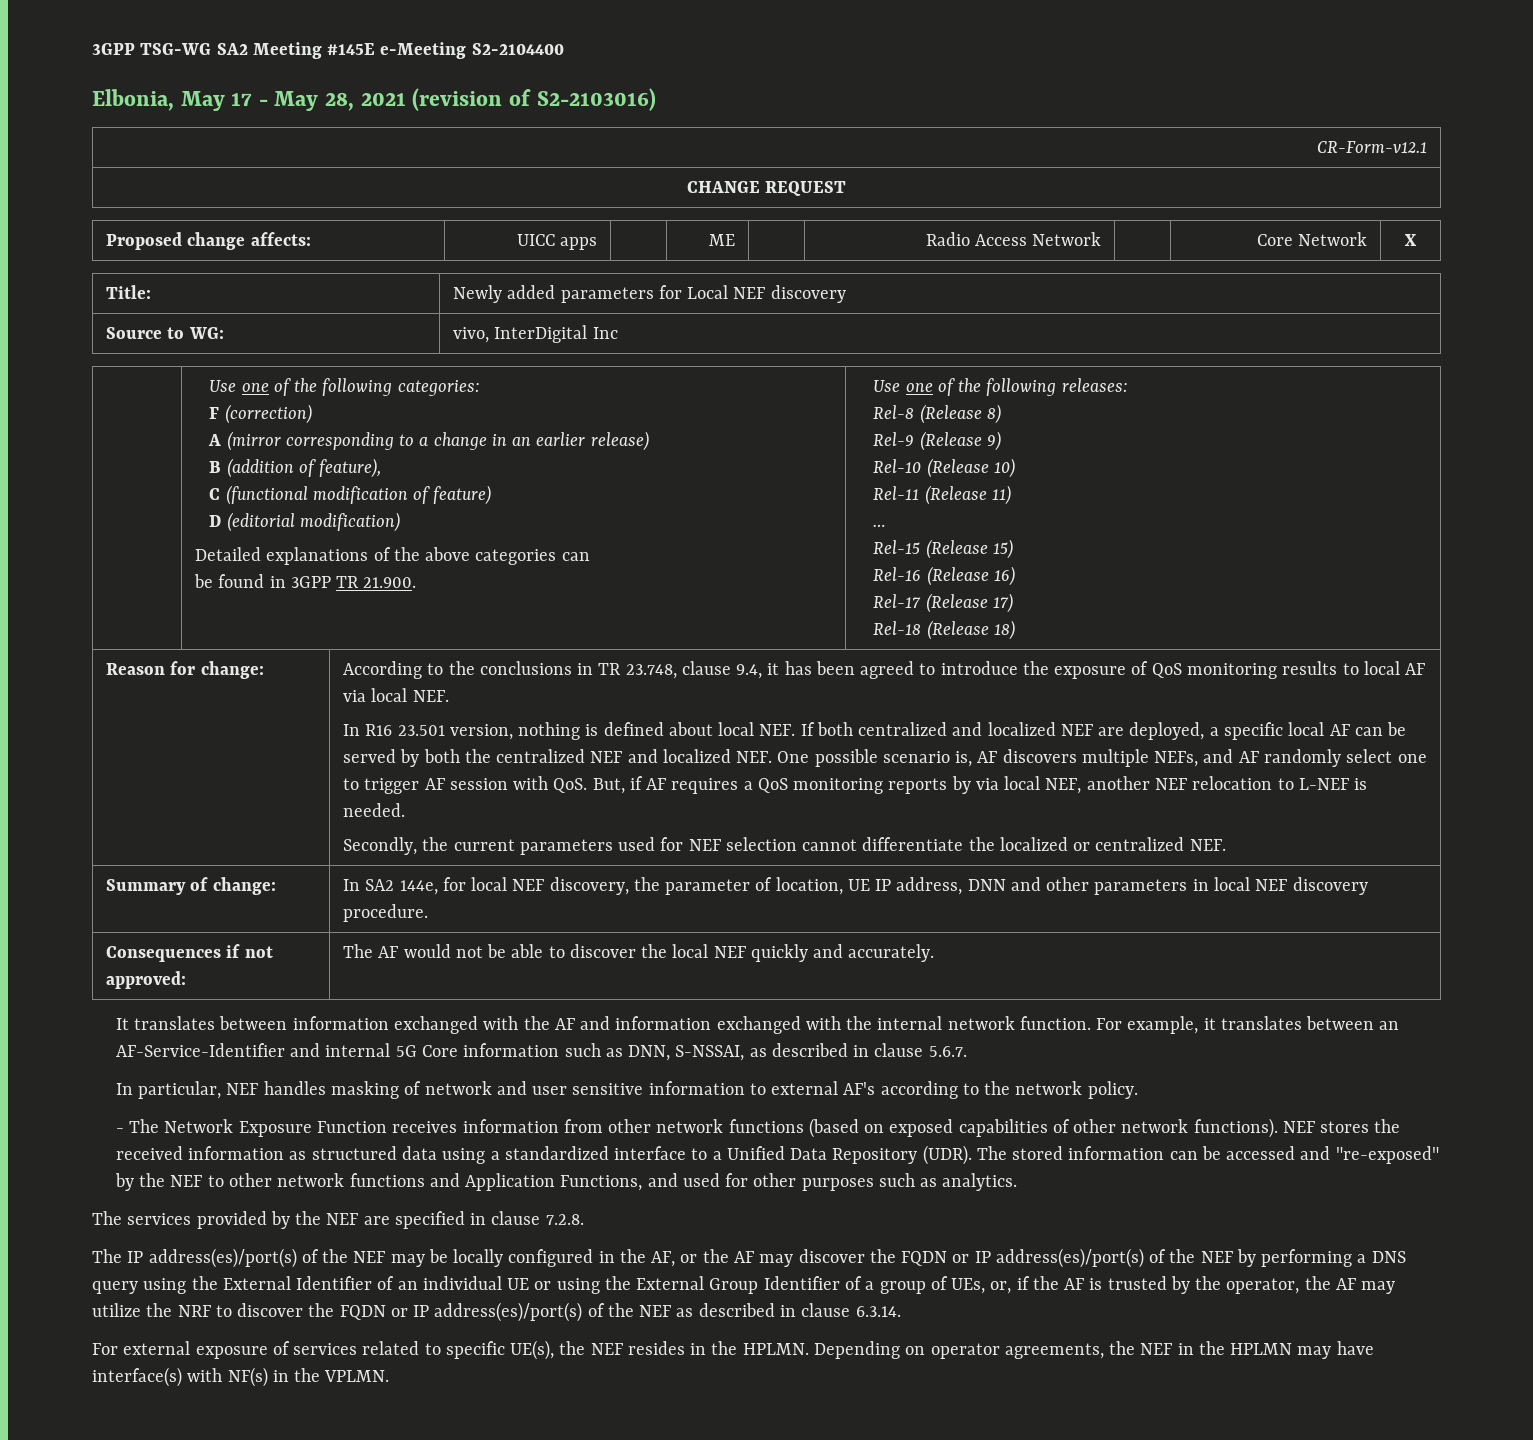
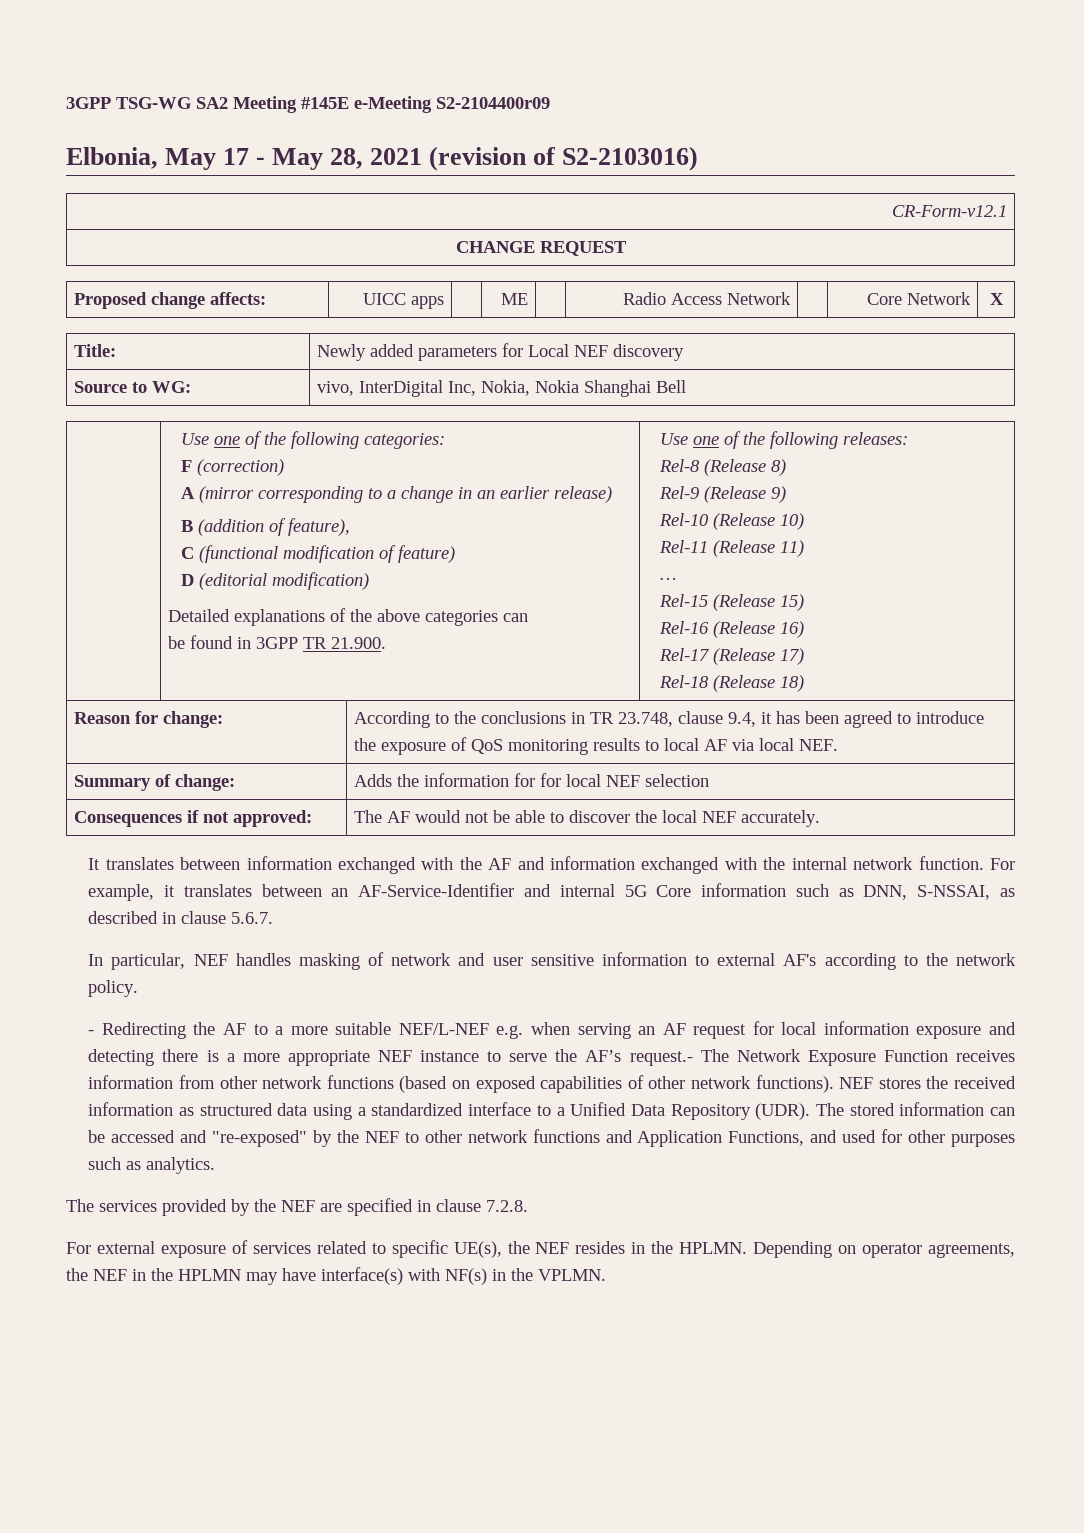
[471,43,564,55] S2-2104400 -> [436,97,550,109] S2-2104400r09
[592,327,618,339] Inc -> [447,380,686,397] Inc, Nokia, Nokia Shanghai Bell
[342,722,1407,740] [342,749,1427,767] [342,776,1368,794] [342,803,405,817] [342,837,1226,855] [105,877,276,895] [342,877,1368,895] [342,904,428,922] // In R16 23.501 version, nothing is defined about local NEF. If both centralized and localized NEF are deployed, a specific local AF can be served by both the centralized NEF and localized NEF. One possible scenario is, AF discovers multiple NEFs, and AF randomly select one to trigger AF session with QoS. But, if AF requires a QoS monitoring reports by via local NEF, another NEF relocation to L-NEF is needed. // Secondly, the current parameters used for NEF selection cannot differentiate the localized or centralized NEF. // Summary of change: | In SA2 144e, for local NEF discovery, the parameter of location, UE IP address, DNN and other parameters in local NEF discovery procedure. -> [73,774,235,791] [353,773,709,787] // Summary of change: | Adds the information for for local NEF selection
[750,944,844,962] quickly and -> (736, 817) none
(124, 1130) none -> [101,1021,1016,1039] [88,1049,693,1066] Redirecting the AF to a more suitable NEF/L-NEF e.g. when serving an AF request for local information exposure and detecting there is a more appropriate NEF instance to serve the AF’s request.-
[92,1248,1406,1268] [92,1276,1396,1294] [92,1302,901,1322] // The IP address(es)/port(s) of the NEF may be locally configured in the AF, or the AF may discover the FQDN or IP address(es)/port(s) of the NEF by performing a DNS query using the External Identifier of an individual UE or using the External Group Identifier of a group of UEs, or, if the AF is trusted by the operator, the AF may utilize the NRF to discover the FQDN or IP address(es)/port(s) of the NEF as described in clause 6.3.14. -> (528, 1206) none

